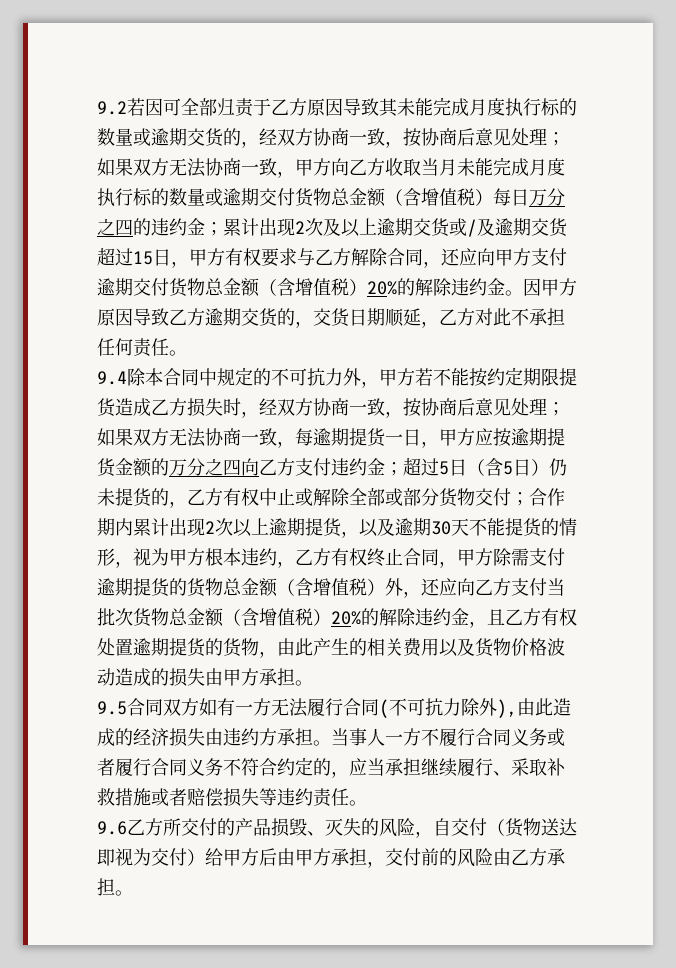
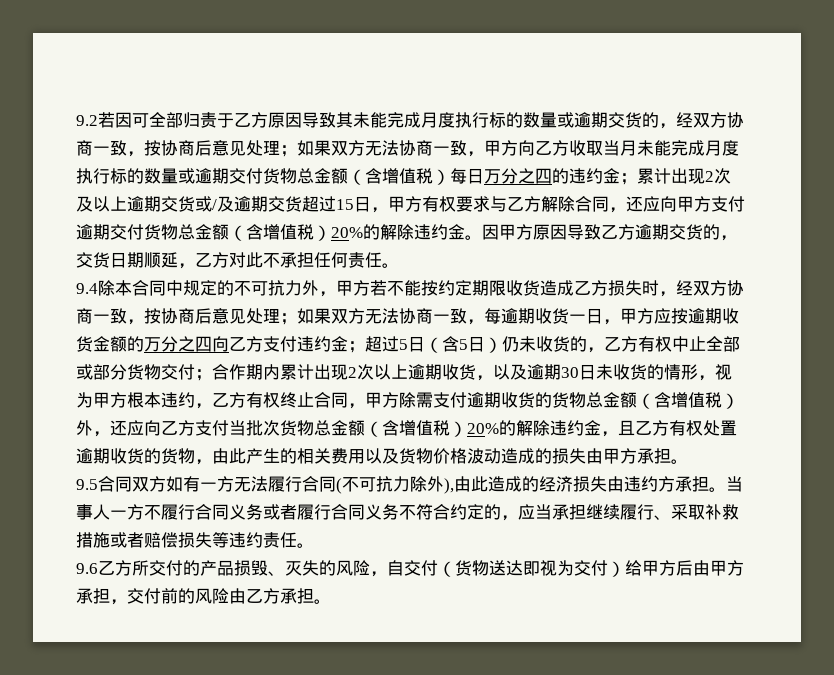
[559,368,577,386] 提 -> [506,280,523,296] 收
[349,428,367,446] 提 -> [535,308,552,324] 收
[547,428,565,446] 提 -> [722,308,739,324] 收
[115,488,133,506] 提 -> [536,336,553,352] 收
[295,488,350,506] 或解除 -> (706, 343) none
[305,518,323,536] 提 -> [442,364,459,380] 收
[451,518,523,536] 天不能提 -> [579,364,630,380] 日未收
[133,578,151,596] 提 -> [501,392,518,408] 收
[169,638,187,656] 提 -> [110,448,127,464] 收

